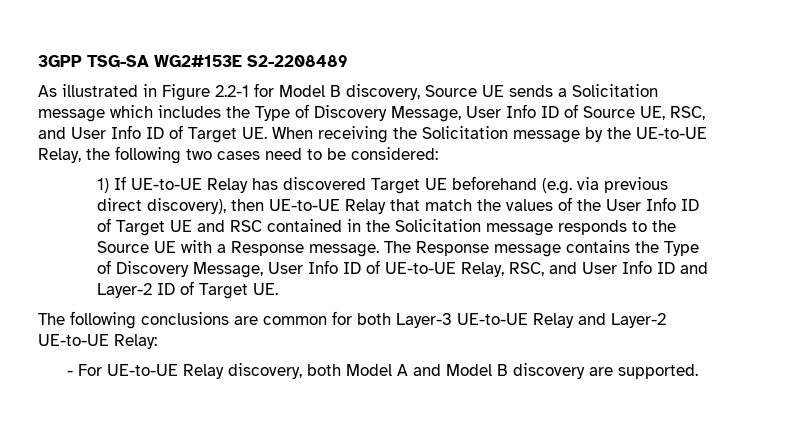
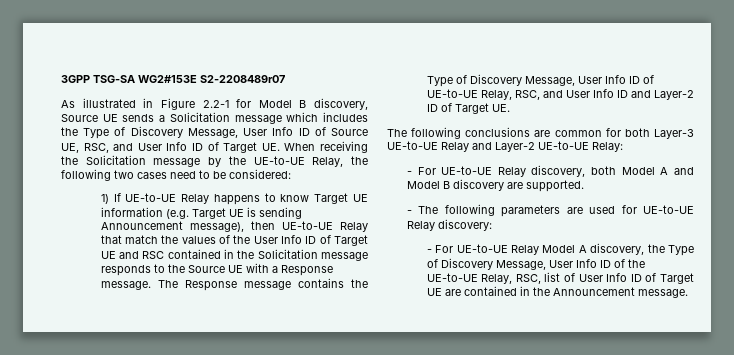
[247,55,348,67] S2-2208489 -> [200,75,285,83] S2-2208489r07
[251,176,668,194] [96,198,226,214] has discovered Target UE beforehand (e.g. via previous direct discovery), -> [213,193,368,205] [100,207,302,219] [100,221,244,232] happens to know Target UE information (e.g. Target UE is sending Announcement message),
(699, 371) none -> [406,204,694,217] [406,219,492,231] [426,243,695,256] [426,258,645,270] [426,272,694,284] [426,286,688,298] // - The following parameters are used for UE-to-UE Relay discovery: // - For UE-to-UE Relay Model A discovery, the Type of Discovery Message, User Info ID of the UE-to-UE Relay, RSC, list of User Info ID of Target UE are contained in the Announcement message.

